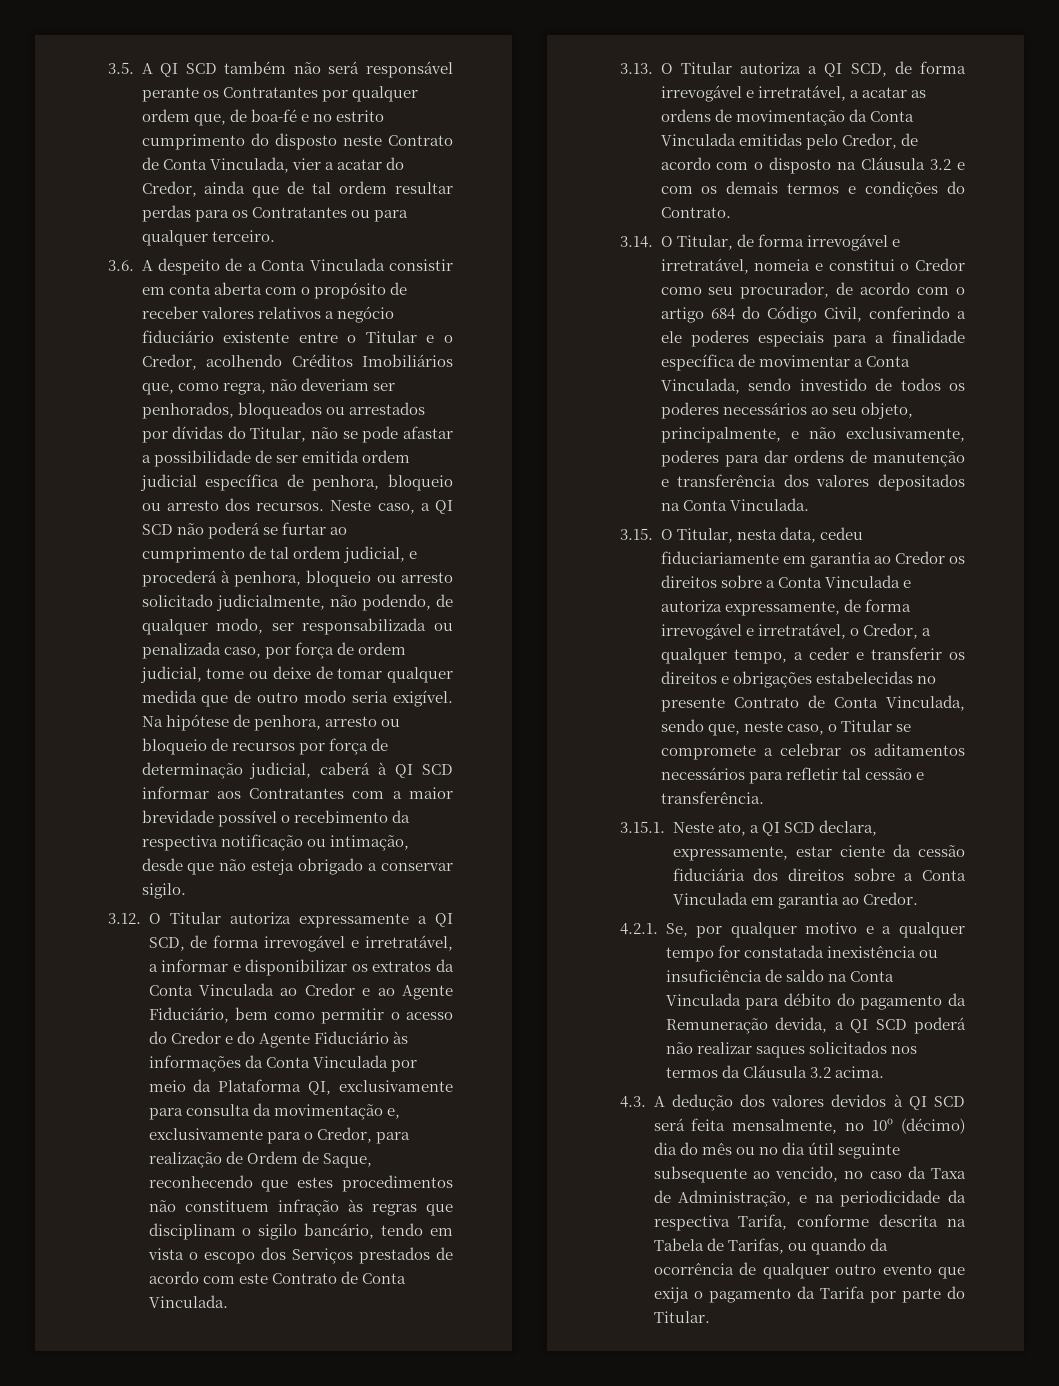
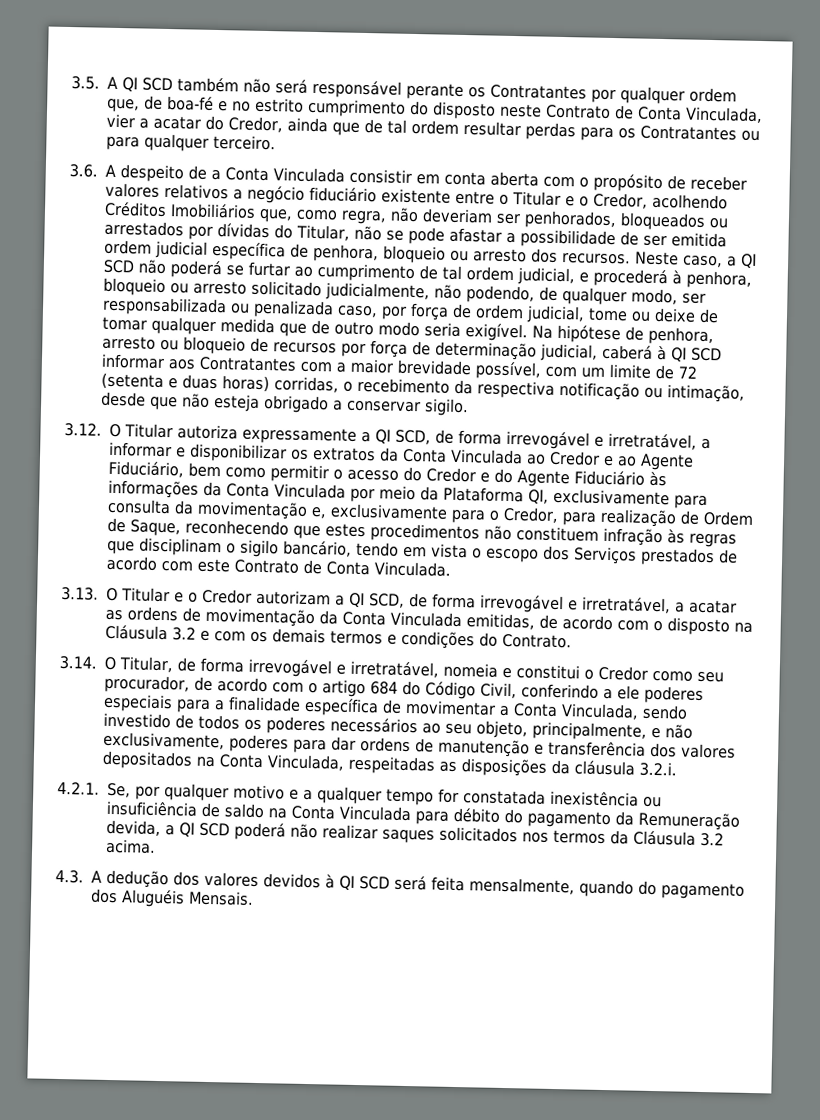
[217,810,277,827] possível -> [475,361,697,380] [101,372,339,393] possível, com um limite de 72 (setenta e duas horas) corridas,
[739,62,801,74] autoriza -> [174,588,331,606] e o Credor autorizam
[738,133,897,150] emitidas pelo Credor, -> [466,613,535,630] emitidas,
[729,498,809,511] [620,527,863,543] [660,551,965,568] [660,575,911,588] [660,599,911,616] [660,623,931,640] [660,647,965,664] [660,671,936,688] [660,695,965,712] [660,719,911,736] [660,743,965,760] [660,767,924,784] [660,791,764,804] [620,820,877,836] [672,844,965,861] [672,868,966,881] [672,892,918,909] Vinculada. // 3.15. O Titular, nesta data, cedeu fiduciariamente em garantia ao Credor os direitos sobre a Conta Vinculada e autoriza expressamente, de forma irrevogável e irretratável, o Credor, a qualquer tempo, a ceder e transferir os direitos e obrigações estabelecidas no presente Contrato de Conta Vinculada, sendo que, neste caso, o Titular se compromete a celebrar os aditamentos necessários para refletir tal cessão e transferência. // 3.15.1. Neste ato, a QI SCD declara, expressamente, estar ciente da cessão fiduciária dos direitos sobre a Conta Vinculada em garantia ao Credor. -> [267,754,677,777] Vinculada, respeitadas as disposições da cláusula 3.2.i.
[845,1118,965,1134] [653,1142,900,1159] [653,1166,966,1183] [653,1190,966,1207] [653,1214,966,1231] [653,1238,888,1255] [653,1262,965,1279] [653,1286,965,1303] [653,1311,710,1323] no 10º (décimo) dia do mês ou no dia útil seguinte subsequente ao vencido, no caso da Taxa de Administração, e na periodicidade da respectiva Tarifa, conforme descrita na Tabela de Tarifas, ou quando da ocorrência de qualquer outro evento que exija o pagamento da Tarifa por parte do Titular. -> [579,879,745,900] [90,888,254,908] quando do pagamento dos Aluguéis Mensais.

